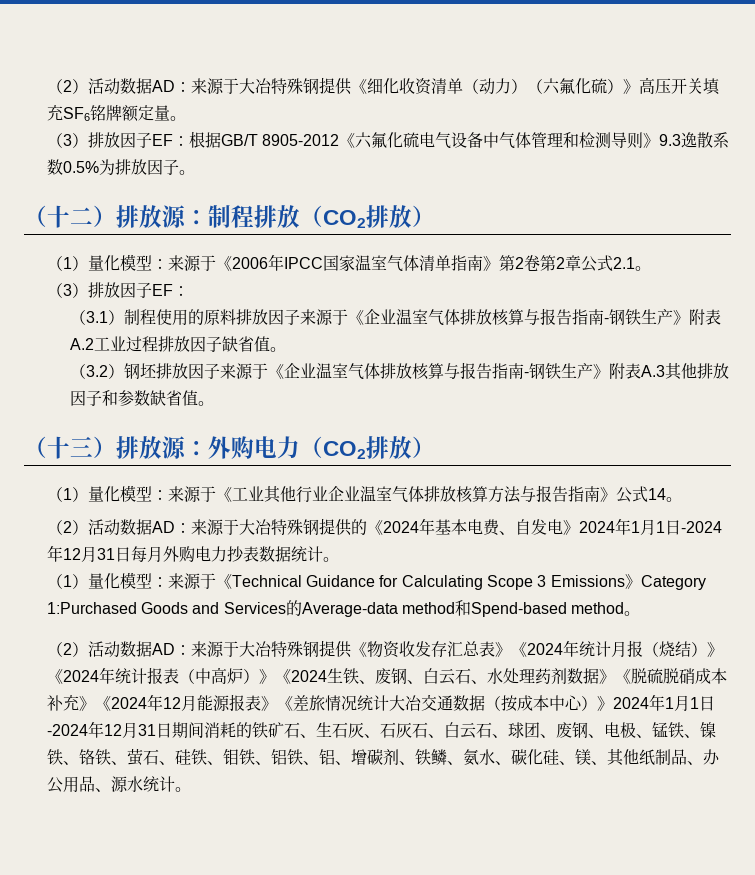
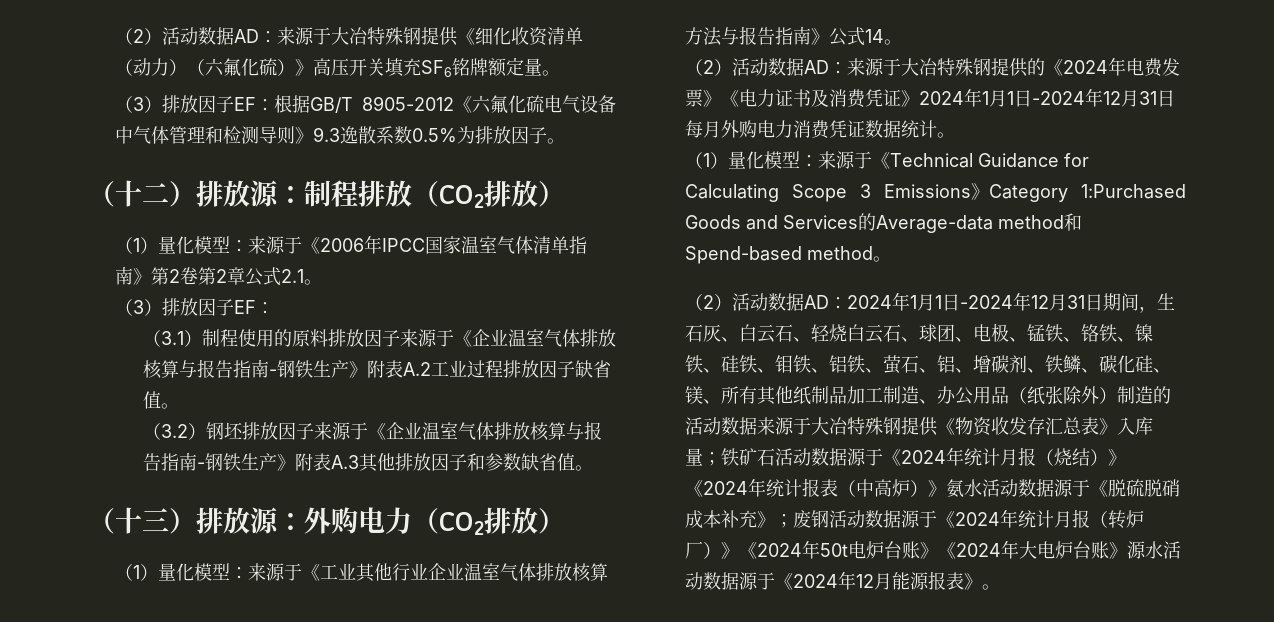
[434,519,563,536] 基本电费、自发电 -> [1126,58,1181,77] [685,89,902,108] 电费发票》《电力证书及消费凭证
[226,546,259,562] 抄表 -> [793,120,866,139] 消费凭证
(191, 650) none -> [847,292,1176,313] [685,323,1154,343] [685,355,1172,374] [685,386,1172,405] [685,417,758,435] 2024年1月1日-2024年12月31日期间，生石灰、白云石、轻烧白云石、球团、电极、锰铁、铬铁、镍铁、硅铁、钼铁、铝铁、萤石、铝、增碳剂、铁鳞、碳化硅、镁、所有其他纸制品加工制造、办公用品（纸张除外）制造的活动数据
(511, 649) none -> [1117,417,1154,435] [685,448,884,466] 入库量；铁矿石活动数据源于
[274,668,615,685] 《2024生铁、废钢、白云石、水处理药剂数据》 -> [946,479,1091,498] 氨水活动数据源于
(95, 703) none -> [775,509,1145,529] [685,540,1182,559] [685,572,776,590] ；废钢活动数据源于《2024年统计月报（转炉厂）》《2024年50t电炉台账》《2024年大电炉台账》源水活动数据源于
[276,694,715,712] [46,721,716,739] [46,748,720,766] [46,776,175,793] 《差旅情况统计大冶交通数据（按成本中心）》2024年1月1日-2024年12月31日期间消耗的铁矿石、生石灰、石灰石、白云石、球团、废钢、电极、锰铁、镍铁、铬铁、萤石、硅铁、钼铁、铝铁、铝、增碳剂、铁鳞、氨水、碳化硅、镁、其他纸制品、办公用品、源水统计 -> (983, 581) none

